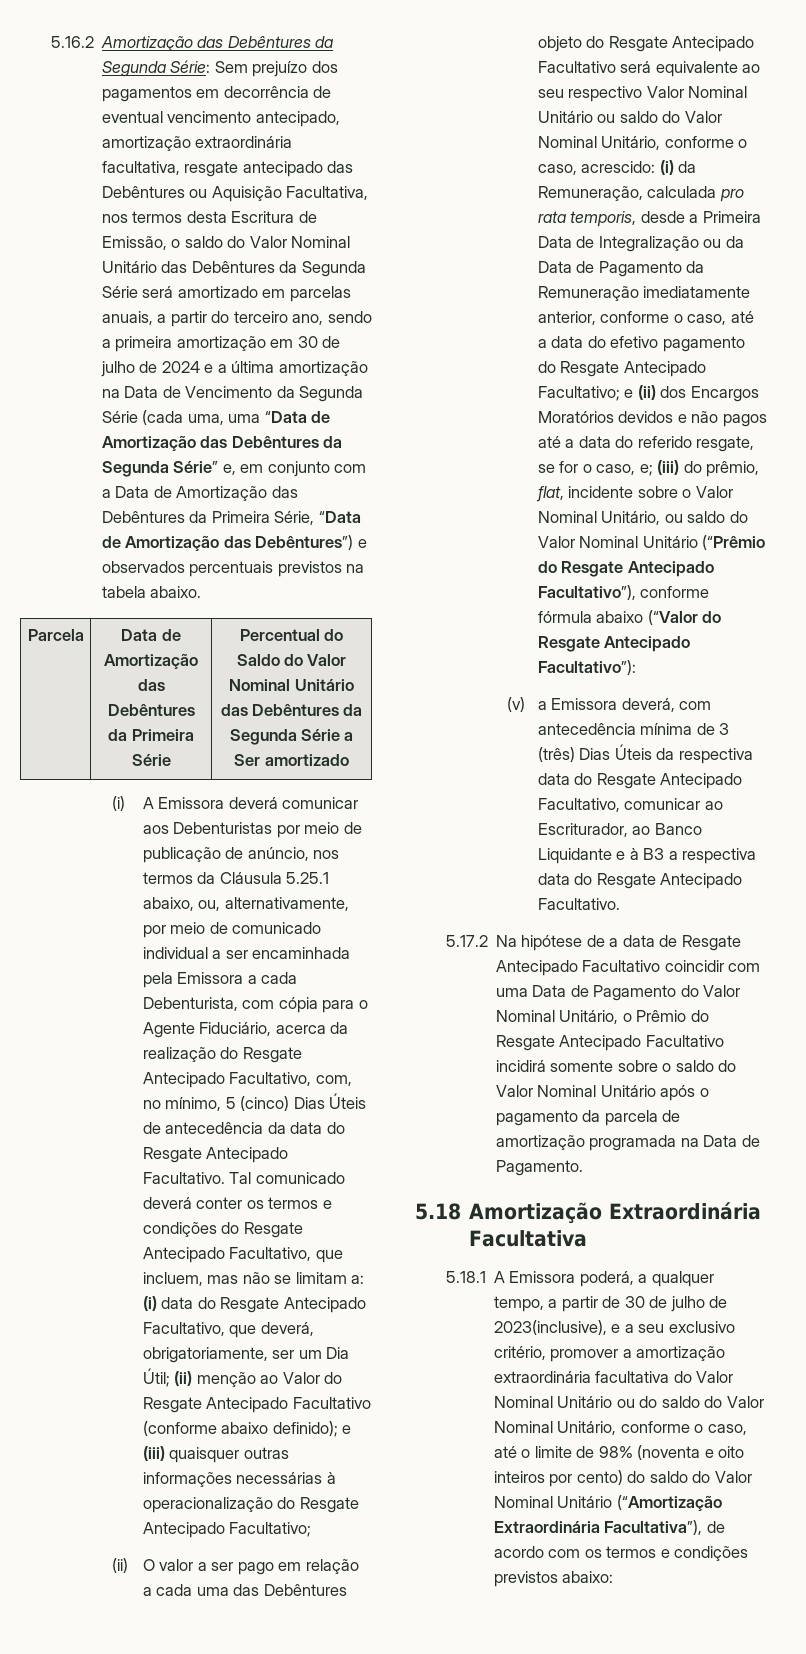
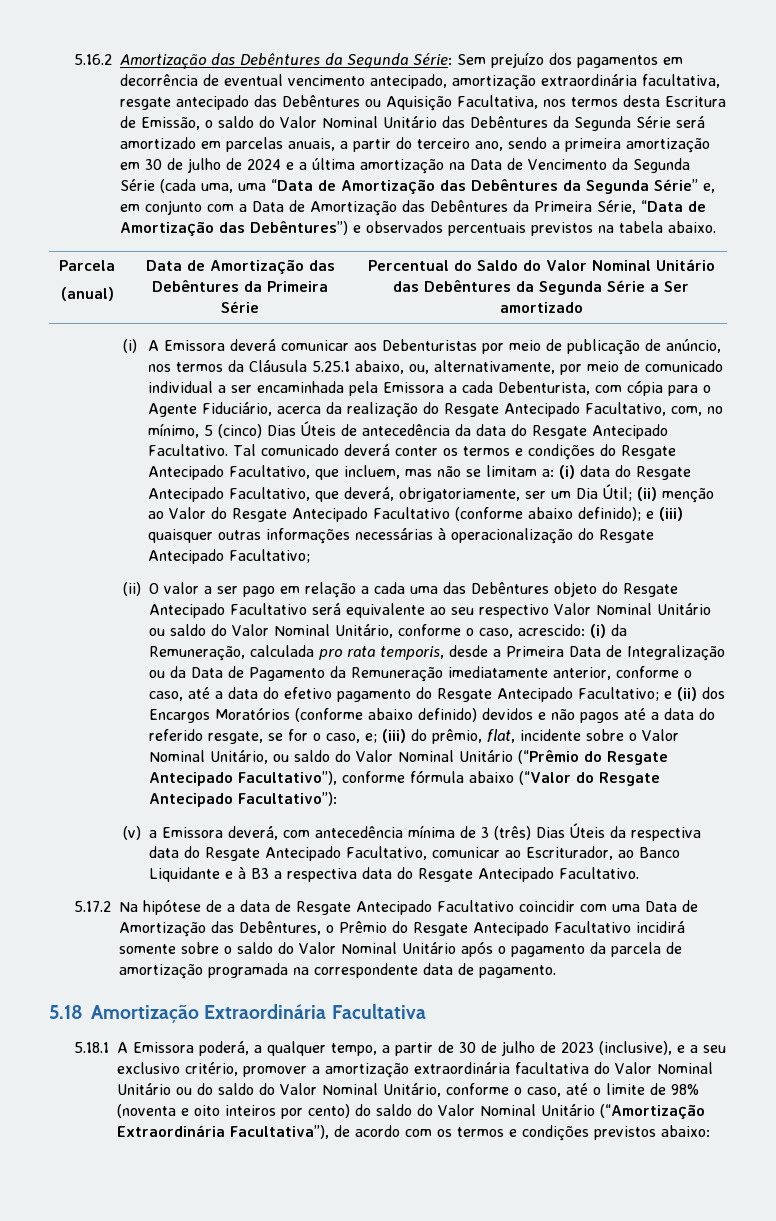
(84, 635) none -> [60,287,114,301] // (anual)
(614, 417) none -> [295,708,478,722] (conforme abaixo definido)
[593,985,741,1001] [495,1010,619,1024] Pagamento do Valor Nominal Unitário, -> [118,921,321,937] Amortização das Debêntures,
[703,1135,760,1147] [495,1160,583,1176] Data de Pagamento. -> [313,963,556,978] correspondente data de pagamento.
[493,1320,607,1335] 2023(inclusive), -> [560,1041,672,1055] 2023 (inclusive),

